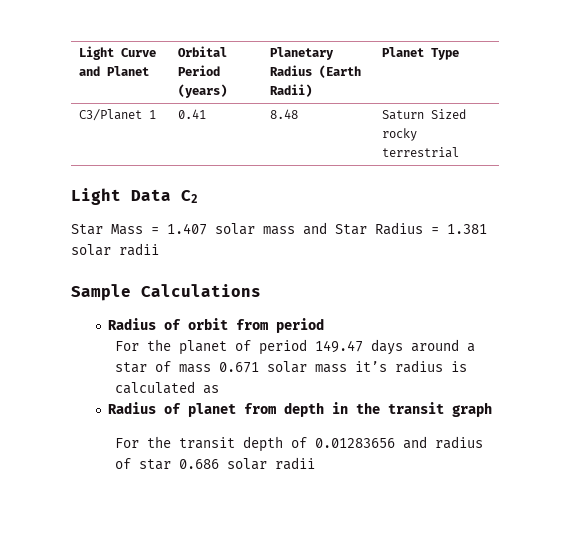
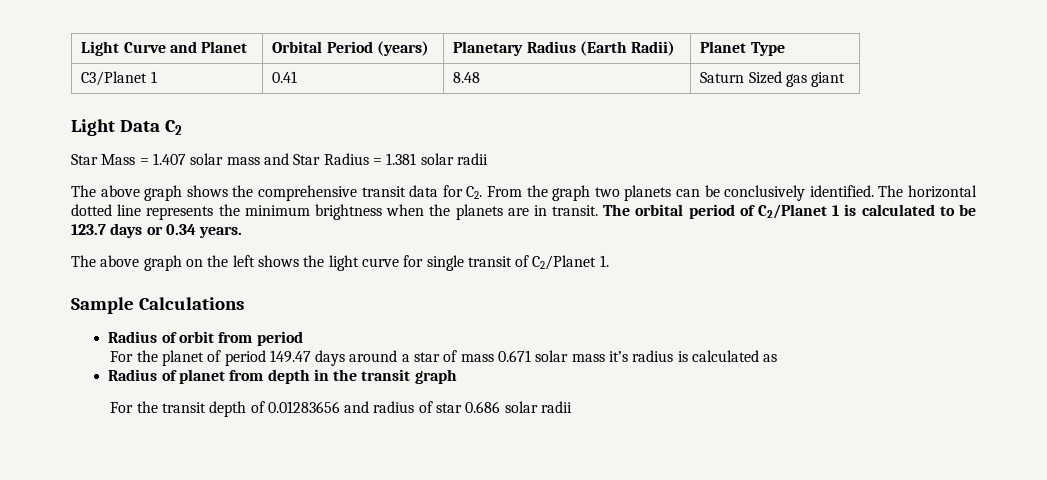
[382,128,418,141] [382,147,460,158] rocky terrestrial -> [785,72,846,87] gas giant
(159, 249) none -> [71,185,978,201] [71,204,976,220] [71,223,243,238] [71,255,609,271] // The above graph shows the comprehensive transit data for C2. From the graph two planets can be conclusively identified. The horizontal dotted line represents the minimum brightness when the planets are in transit. The orbital period of C2/Planet 1 is calculated to be 123.7 days or 0.34 years. // The above graph on the left shows the light curve for single transit of C2/Planet 1.

